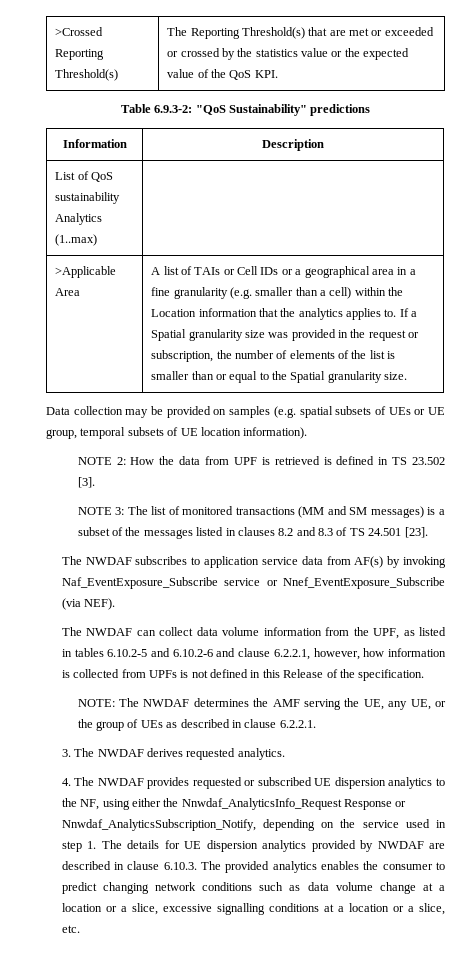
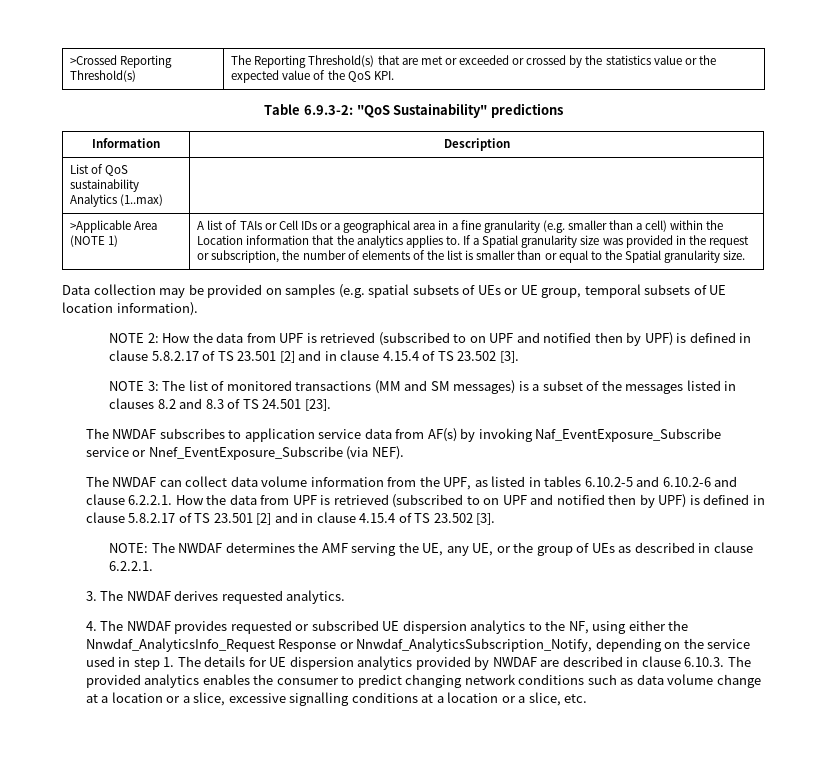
(81, 292) none -> [70,235,119,247] (NOTE 1)
[323,456,389,465] is defined in -> [378,332,752,346] [109,350,436,363] (subscribed to on UPF and notified then by UPF) is defined in clause 5.8.2.17 of TS 23.501 [2] and in clause 4.15.4 of
[273,648,446,660] [61,669,425,681] 6.2.2.1, however, how information is collected from UPFs is not defined in this Release of the specification. -> [128,494,765,508] [85,512,496,525] 6.2.2.1. How the data from UPF is retrieved (subscribed to on UPF and notified then by UPF) is defined in clause 5.8.2.17 of TS 23.501 [2] and in clause 4.15.4 of TS 23.502 [3].

